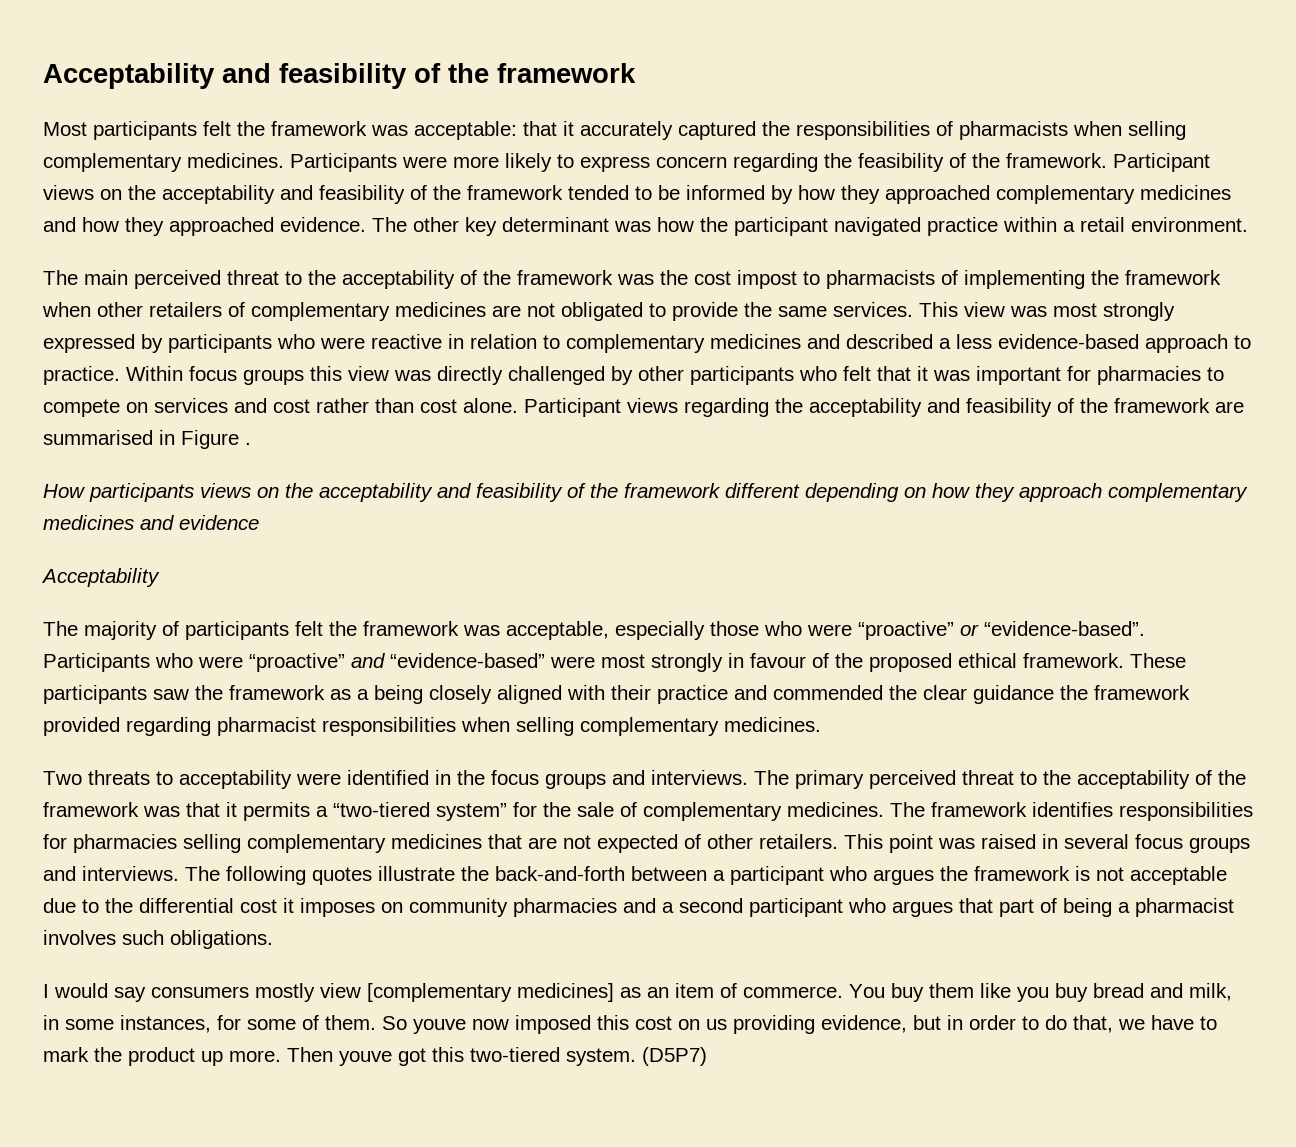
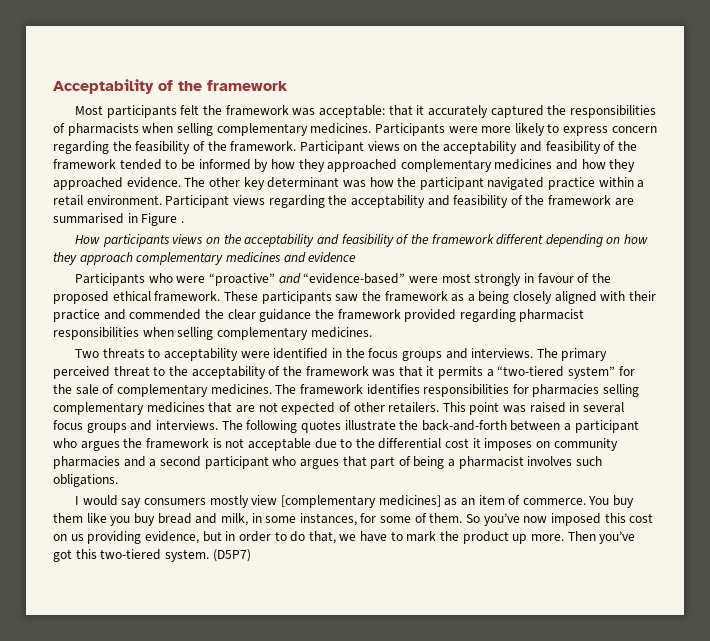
[43,63,407,89] Acceptability and feasibility -> [53,79,154,94] Acceptability
[43,270,1221,289] [42,302,1175,321] [43,334,1251,353] [43,366,1224,385] [43,398,518,417] // The main perceived threat to the acceptability of the framework was the cost impost to pharmacists of implementing the framework when other retailers of complementary medicines are not obligated to provide the same services. This view was most strongly expressed by participants who were reactive in relation to complementary medicines and described a less evidence-based approach to practice. Within focus groups this view was directly challenged by other participants who felt that it was important for pharmacies to compete on services and cost rather than cost alone. -> (162, 200) none
[41,568,160,587] [43,621,1145,640] Acceptability // The majority of participants felt the framework was acceptable, especially those who were “proactive” or “evidence-based”. -> (357, 257) none
[413,1019,466,1034] youve -> [483,513,520,526] you’ve
[339,1051,392,1066] youve -> [599,531,636,544] you’ve

